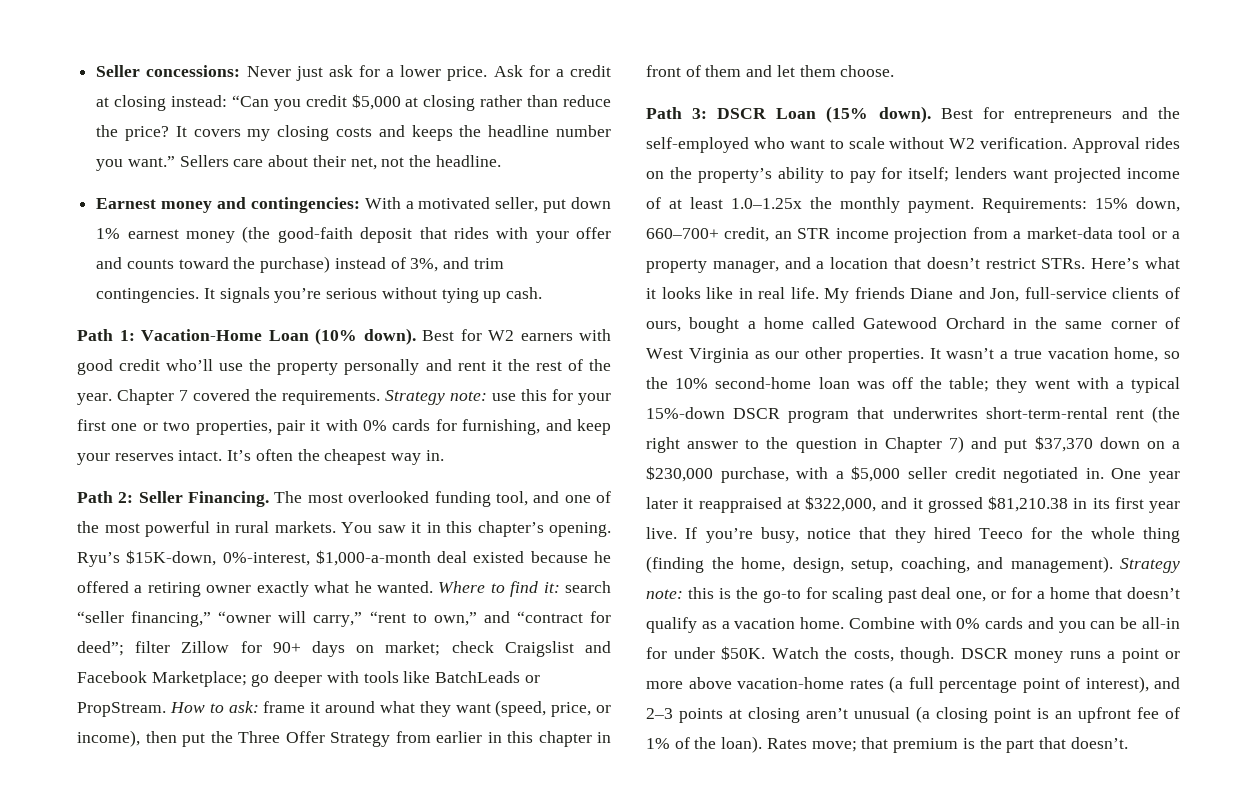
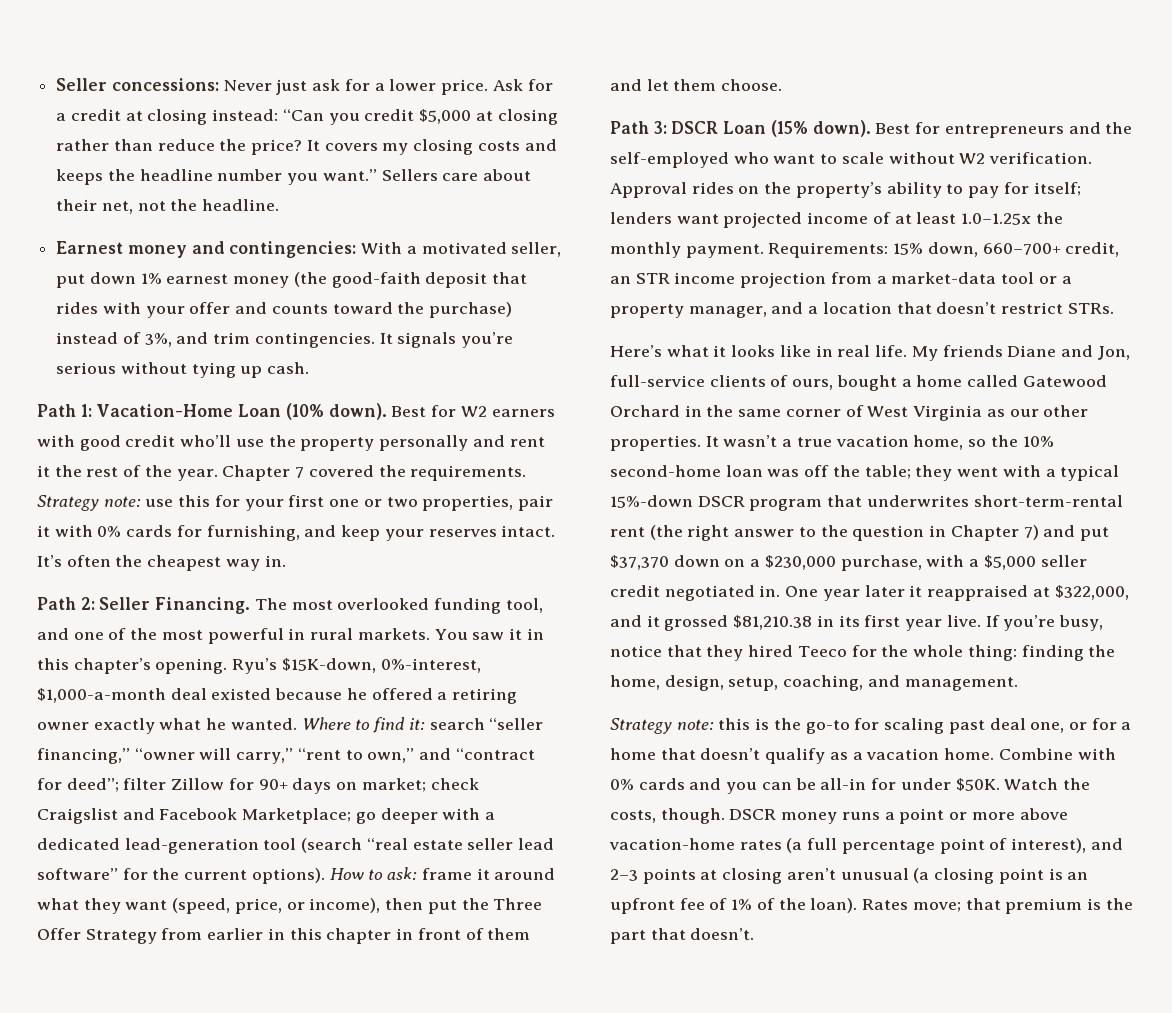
[363,671,540,683] [77,702,166,717] tools like BatchLeads or PropStream. -> [485,812,496,820] [37,838,555,854] [37,868,325,884] a dedicated lead-generation tool (search “real estate seller lead software” for the current options).
(1086, 263) none -> (1114, 308) //
[1143,527,1180,543] [646,556,704,573] thing (finding -> [967,645,1084,661] thing: finding
[1010,556,1113,573] management). -> [904,677,1018,691] management. //

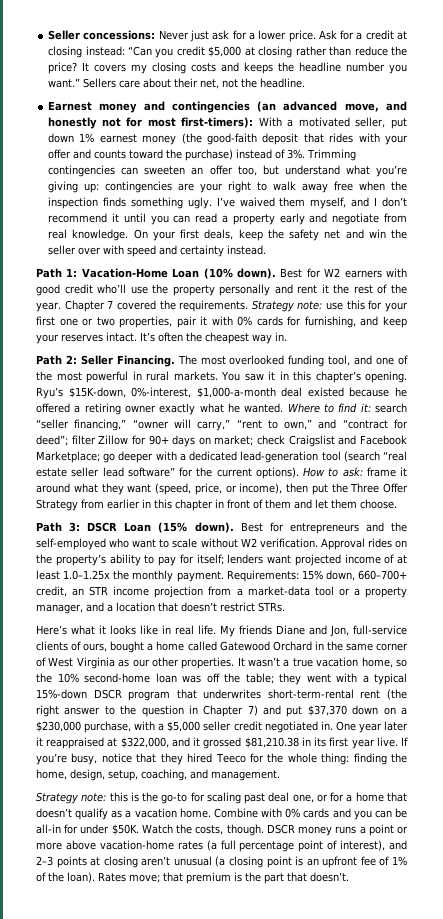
[229,241,357,258] contingencies: -> [171,101,407,113] [48,117,254,129] contingencies (an advanced move, and honestly not for most first-timers):
[144,332,514,348] [56,362,310,378] 3%, and trim contingencies. It signals you’re serious without tying up cash. -> [287,149,357,161] [48,165,407,177] [48,181,408,193] [48,197,408,209] [48,213,408,225] [48,229,408,241] [48,245,267,257] 3%. Trimming contingencies can sweeten an offer too, but understand what you’re giving up: contingencies are your right to walk away free when the inspection finds something ugly. I’ve waived them myself, and I don’t recommend it until you can read a property early and negotiate from real knowledge. On your first deals, keep the safety net and win the seller over with speed and certainty instead.

